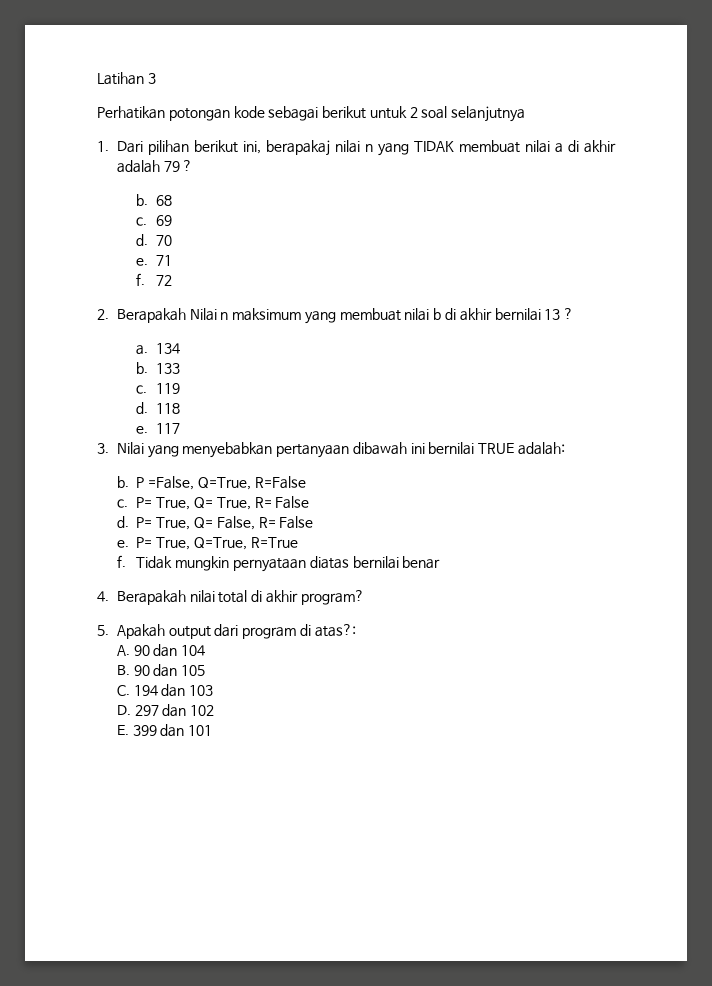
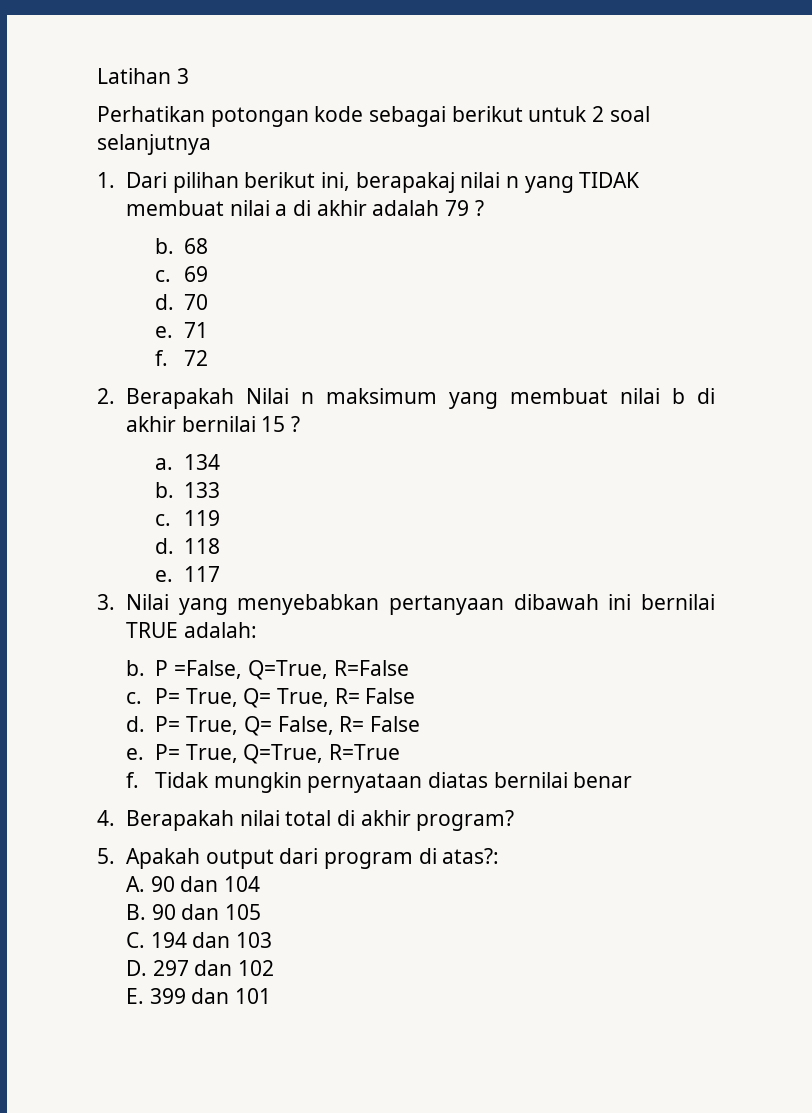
[544,309,561,320] 13 -> [261,416,286,432] 15

